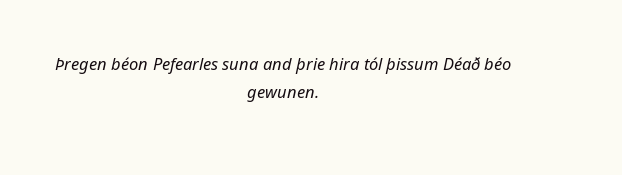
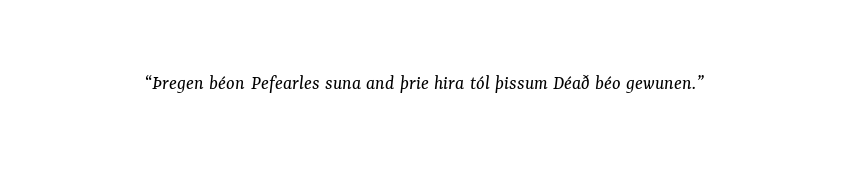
[54,58,107,74] Þregen -> [144,74,204,93] “Þregen
[247,89,319,102] gewunen. -> [625,75,705,93] gewunen.”

